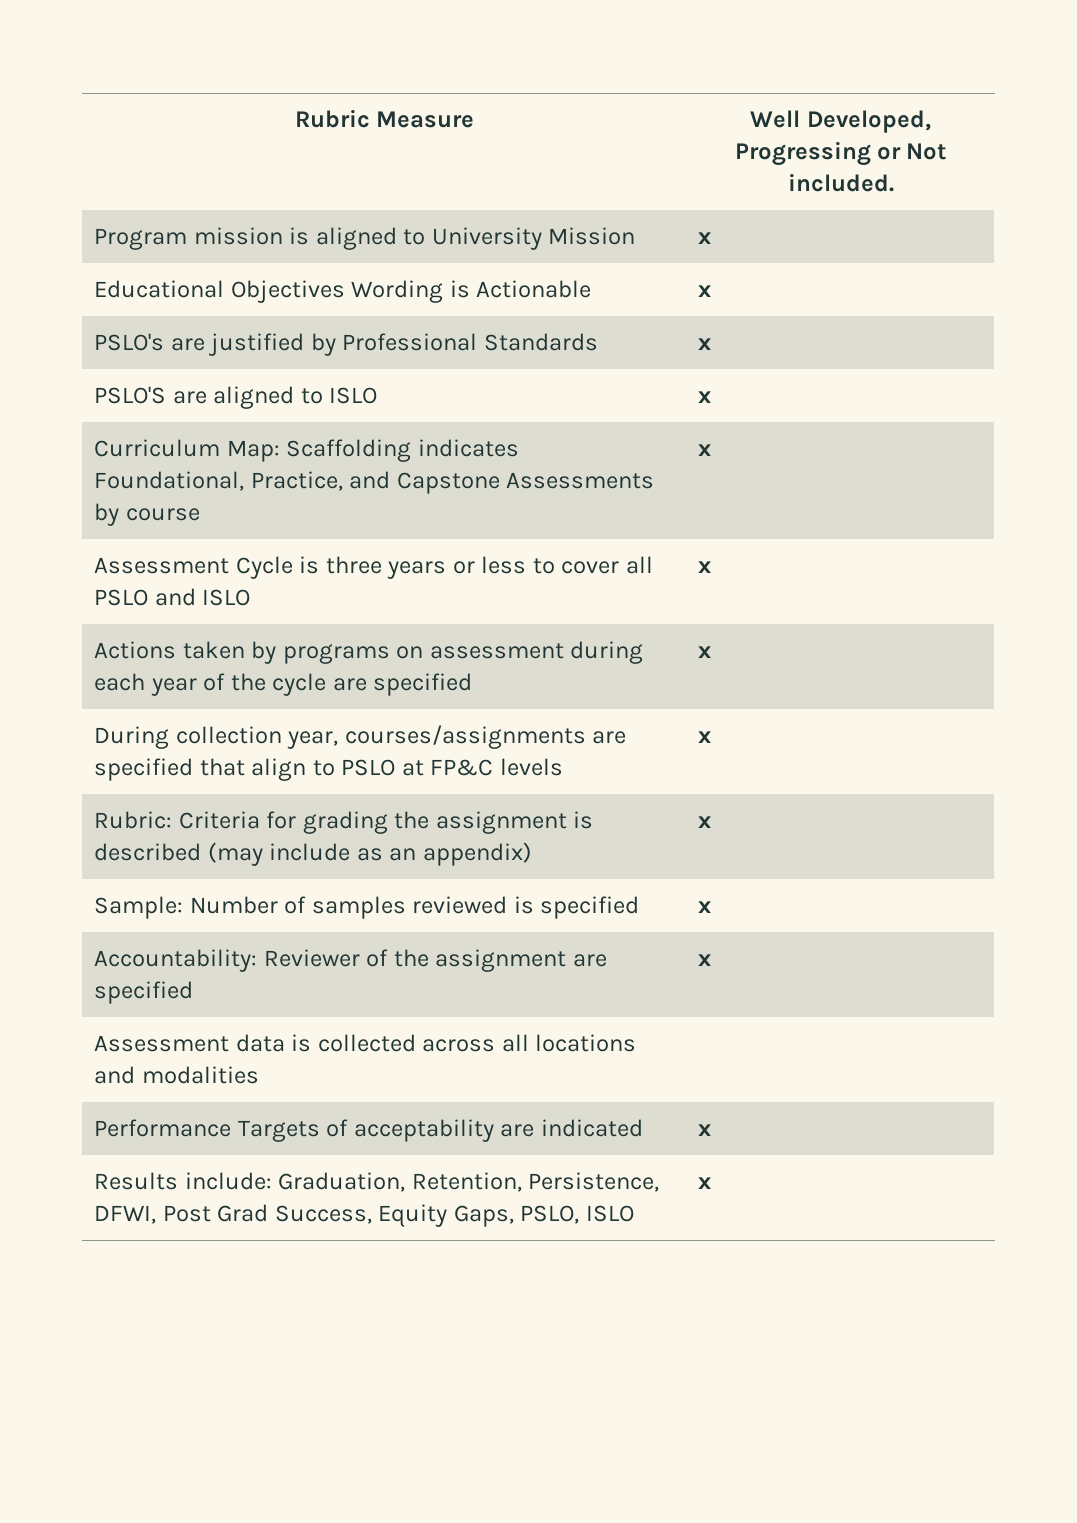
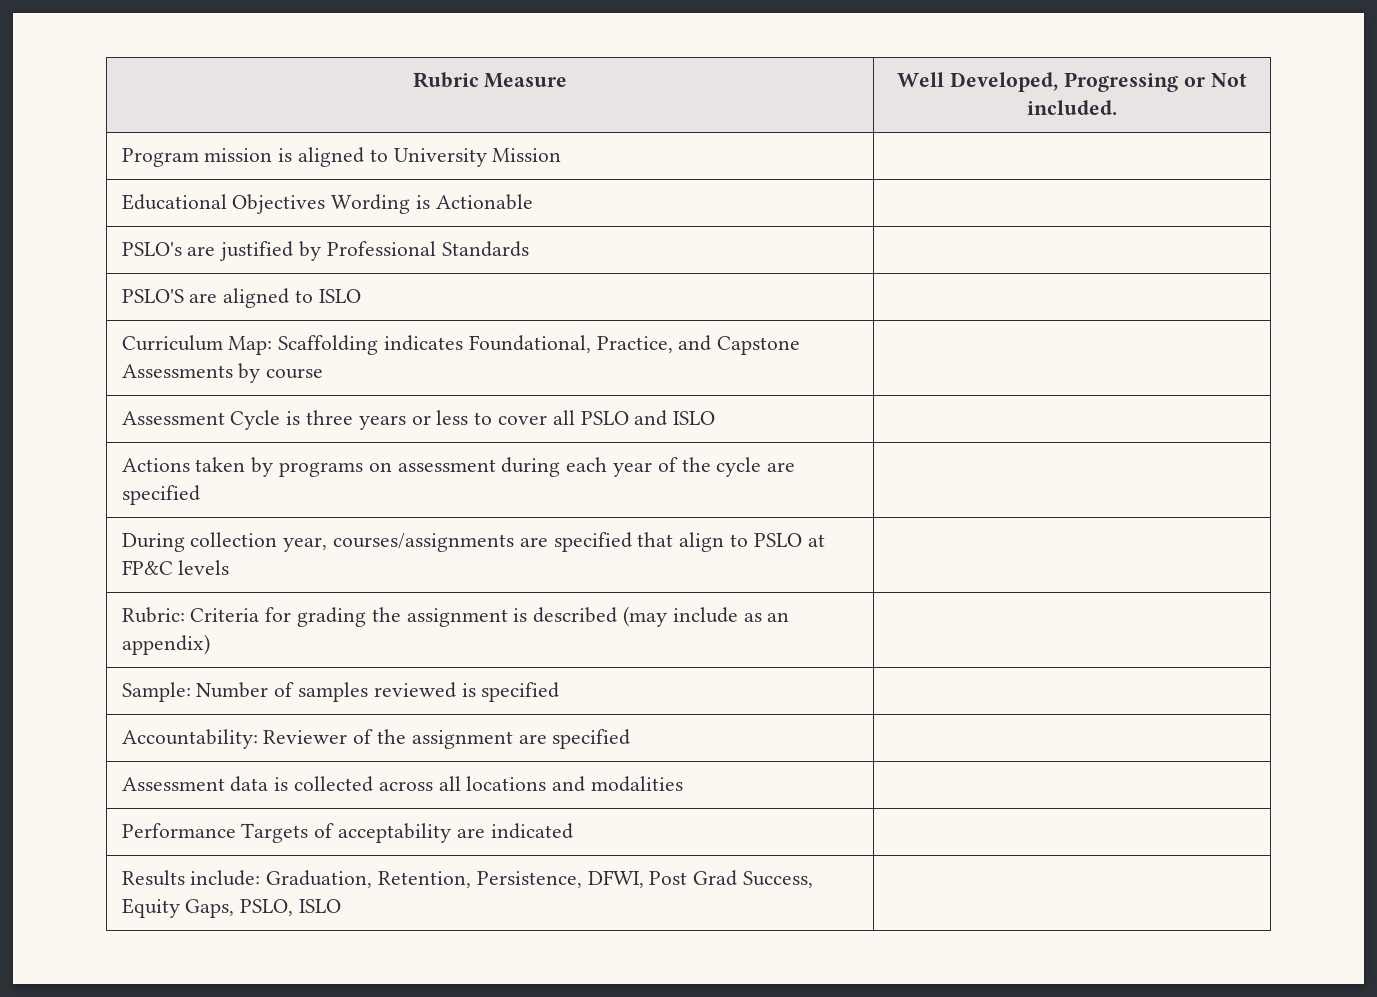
[698,232,712,244] x -> (562, 155) none
[698,285,712,297] x -> (533, 202) none
[698,338,712,350] x -> (529, 249) none
[698,391,712,403] x -> (361, 296) none
[698,444,712,456] x -> (324, 373) none
[698,561,712,573] x -> (716, 418) none
[698,646,712,658] x -> (200, 495) none
[698,731,712,743] x -> (230, 567) none
[698,816,712,828] x -> (210, 644) none
[698,901,712,913] x -> (560, 692) none
[698,954,712,966] x -> (631, 739) none
[698,1124,712,1136] x -> (573, 831) none
[698,1177,712,1189] x -> (341, 906) none

